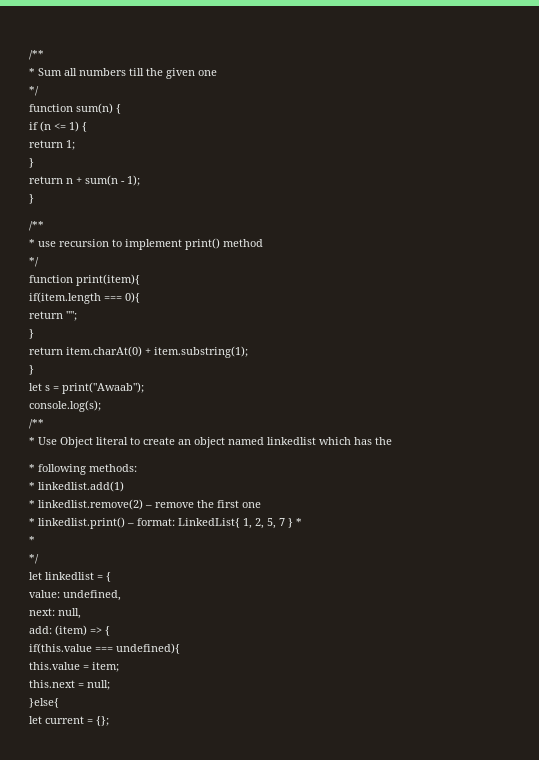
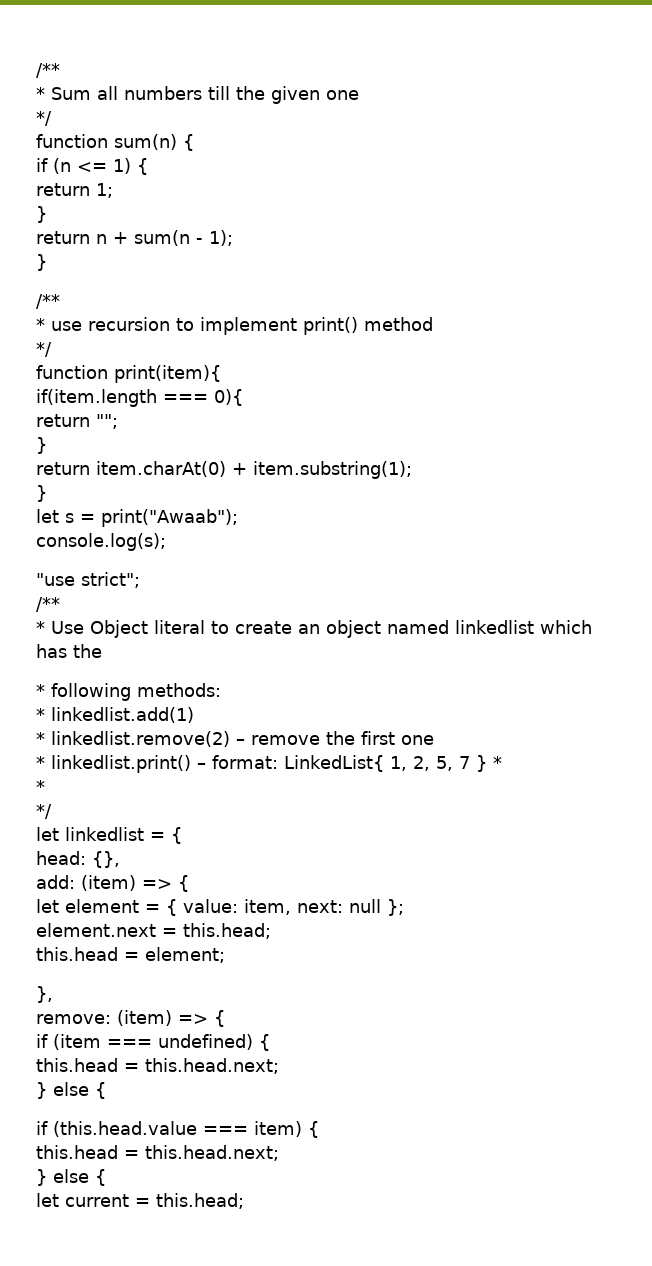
(101, 406) none -> [36,572,140,588] // "use strict";
[29,590,121,601] [29,608,81,619] value: undefined, // next: null, -> [36,851,120,868] head: {},
[29,643,180,654] [29,662,119,672] [29,680,110,690] [29,698,59,708] if(this.value === undefined){ // this.value = item; // this.next = null; // }else{ -> [36,899,404,916] [36,923,271,939] [36,947,225,963] [36,986,53,1003] [36,1010,225,1027] [36,1034,270,1051] [36,1058,279,1074] [36,1082,106,1099] [36,1121,319,1138] [36,1145,279,1161] [36,1169,106,1186] let element = { value: item, next: null }; // element.next = this.head; // this.head = element; // }, // remove: (item) => { // if (item === undefined) { // this.head = this.head.next; // } else { // if (this.head.value === item) { // this.head = this.head.next; // } else {
[96,716,109,726] {}; -> [156,1193,244,1209] this.head;

